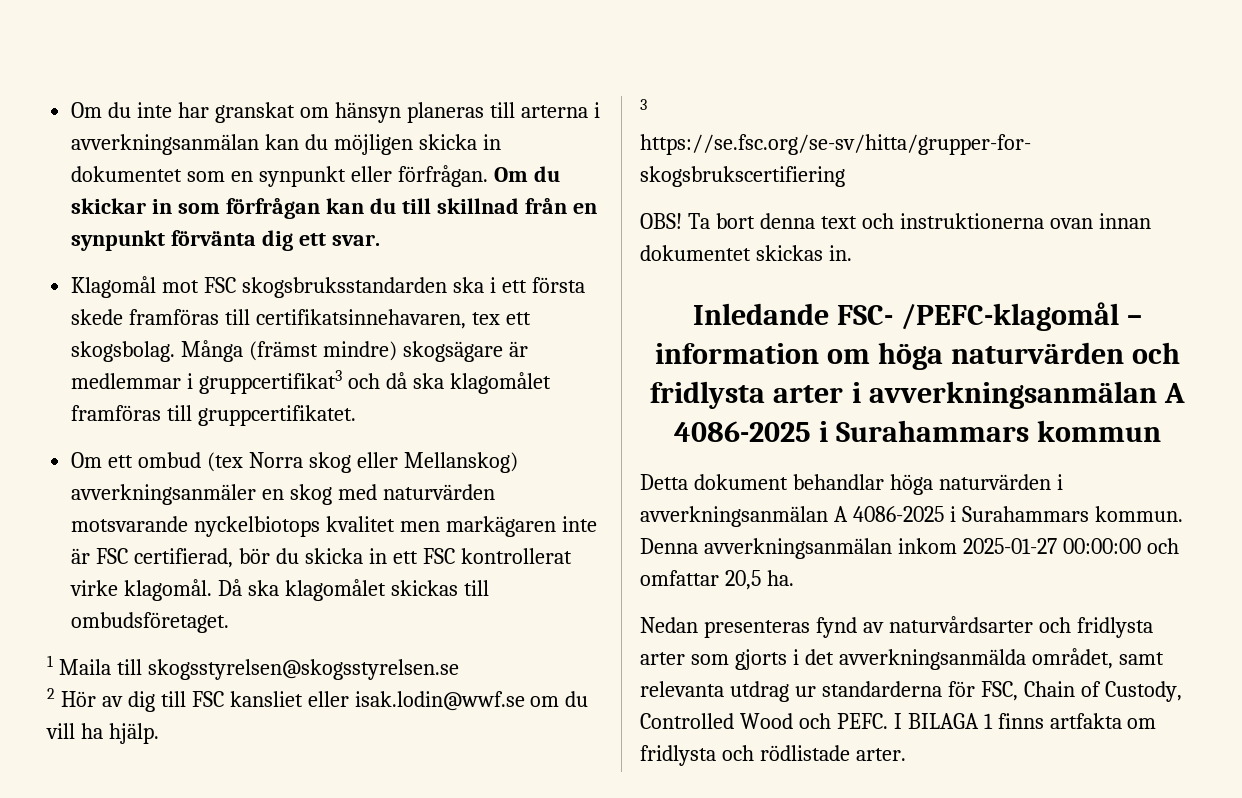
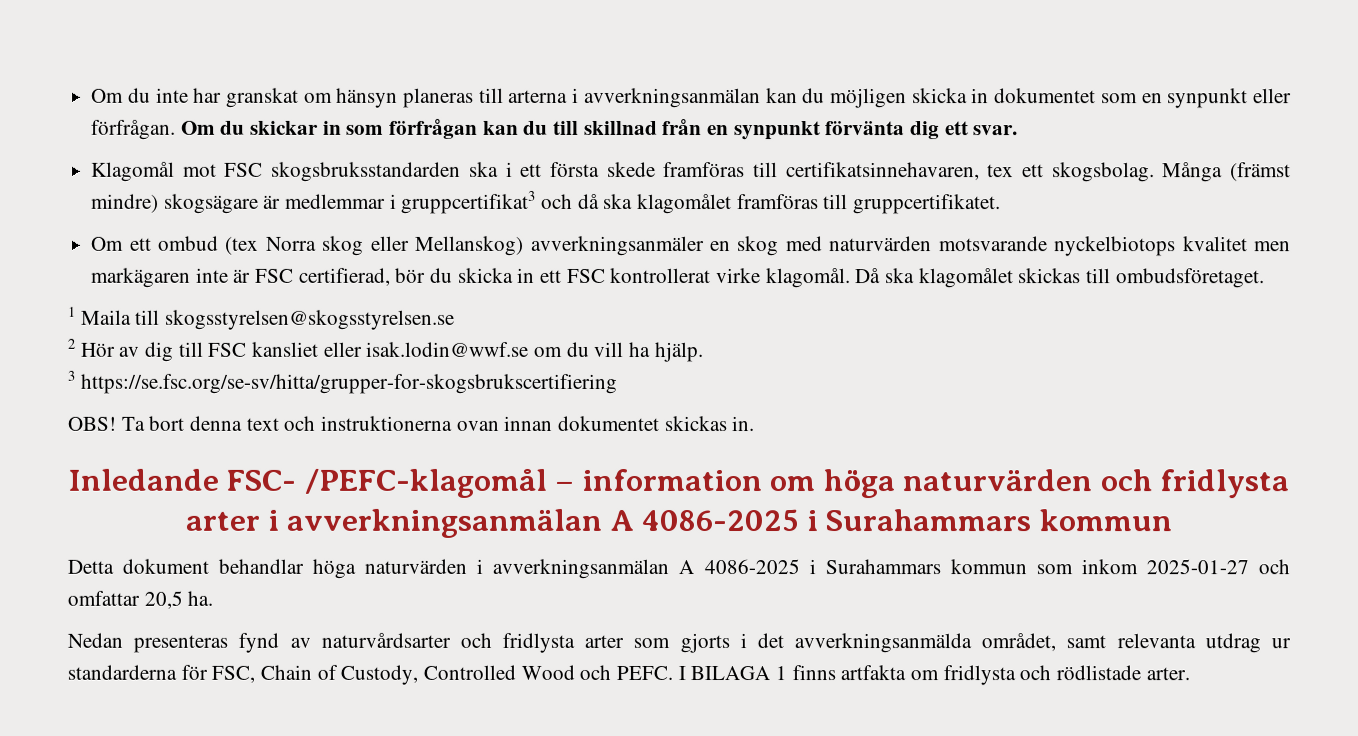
[1094,506,1183,522] [640,538,892,559] kommun. Denna avverkningsanmälan -> [949,559,1073,575] kommun som
[1062,538,1141,554] 00:00:00 -> (1249, 567) none

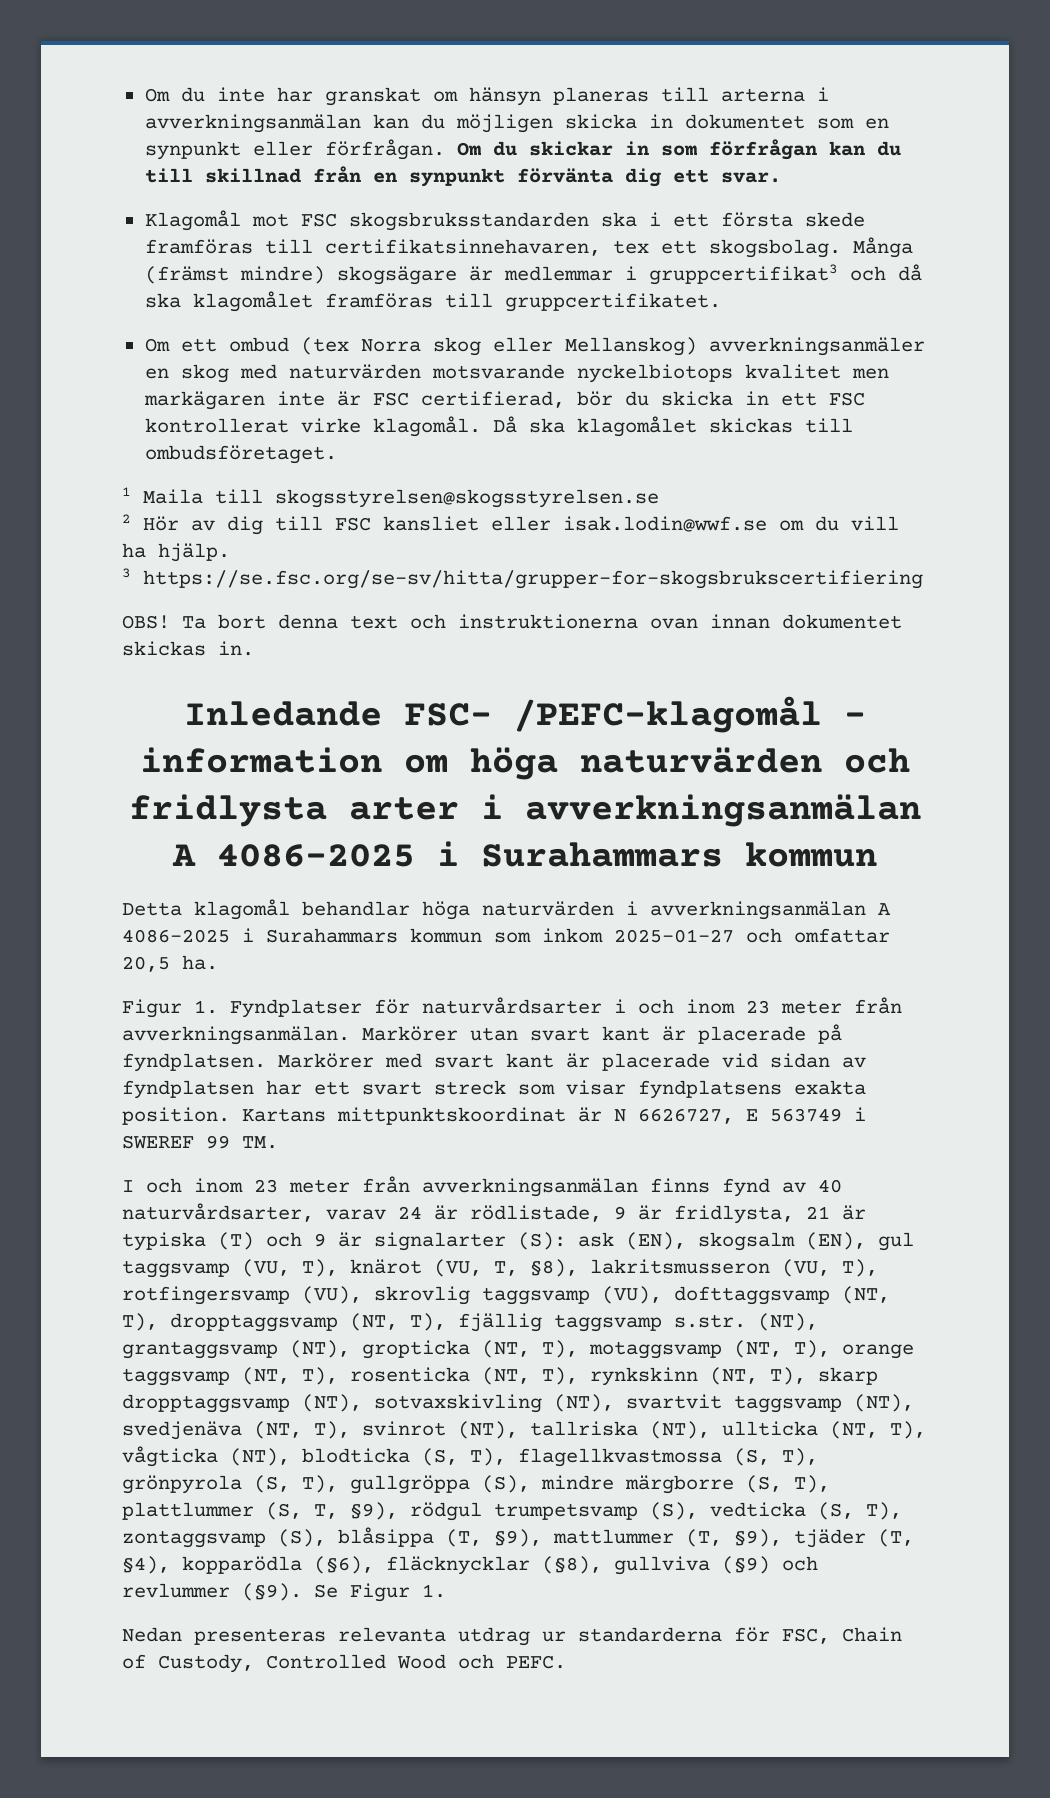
[122,558,210,574] dokument -> [194,899,290,920] klagomål
[67,632,1107,654] Nedan presenteras fynd av naturvårdsarter och fridlysta arter som gjorts i det avverkningsanmälda området, samt -> [122,997,902,1018] [122,1024,842,1045] [122,1053,866,1072] [122,1080,866,1099] [122,1107,866,1125] [122,1135,278,1149] [122,1176,842,1197] [122,1203,866,1224] [122,1232,914,1251] [122,1259,878,1278] [122,1286,890,1305] [122,1313,818,1332] [122,1340,914,1359] [122,1367,878,1386] [122,1394,914,1413] [122,1421,926,1440] [122,1446,818,1467] [122,1475,830,1494] [122,1502,902,1521] [122,1527,914,1548] [122,1556,818,1575] [122,1583,446,1602] [122,1627,326,1645] Figur 1. Fyndplatser för naturvårdsarter i och inom 23 meter från avverkningsanmälan. Markörer utan svart kant är placerade på fyndplatsen. Markörer med svart kant är placerade vid sidan av fyndplatsen har ett svart streck som visar fyndplatsens exakta position. Kartans mittpunktskoordinat är N 6626727, E 563749 i SWEREF 99 TM. // I och inom 23 meter från avverkningsanmälan finns fynd av 40 naturvårdsarter, varav 24 är rödlistade, 9 är fridlysta, 21 är typiska (T) och 9 är signalarter (S): ask (EN), skogsalm (EN), gul taggsvamp (VU, T), knärot (VU, T, §8), lakritsmusseron (VU, T), rotfingersvamp (VU), skrovlig taggsvamp (VU), dofttaggsvamp (NT, T), dropptaggsvamp (NT, T), fjällig taggsvamp s.str. (NT), grantaggsvamp (NT), gropticka (NT, T), motaggsvamp (NT, T), orange taggsvamp (NT, T), rosenticka (NT, T), rynkskinn (NT, T), skarp dropptaggsvamp (NT), sotvaxskivling (NT), svartvit taggsvamp (NT), svedjenäva (NT, T), svinrot (NT), tallriska (NT), ullticka (NT, T), vågticka (NT), blodticka (S, T), flagellkvastmossa (S, T), grönpyrola (S, T), gullgröppa (S), mindre märgborre (S, T), plattlummer (S, T, §9), rödgul trumpetsvamp (S), vedticka (S, T), zontaggsvamp (S), blåsippa (T, §9), mattlummer (T, §9), tjäder (T, §4), kopparödla (§6), fläcknycklar (§8), gullviva (§9) och revlummer (§9). Se Figur 1. // Nedan presenteras
[677,665,1190,686] I BILAGA 1 finns artfakta om fridlysta och rödlistade arter. -> (566, 1662) none

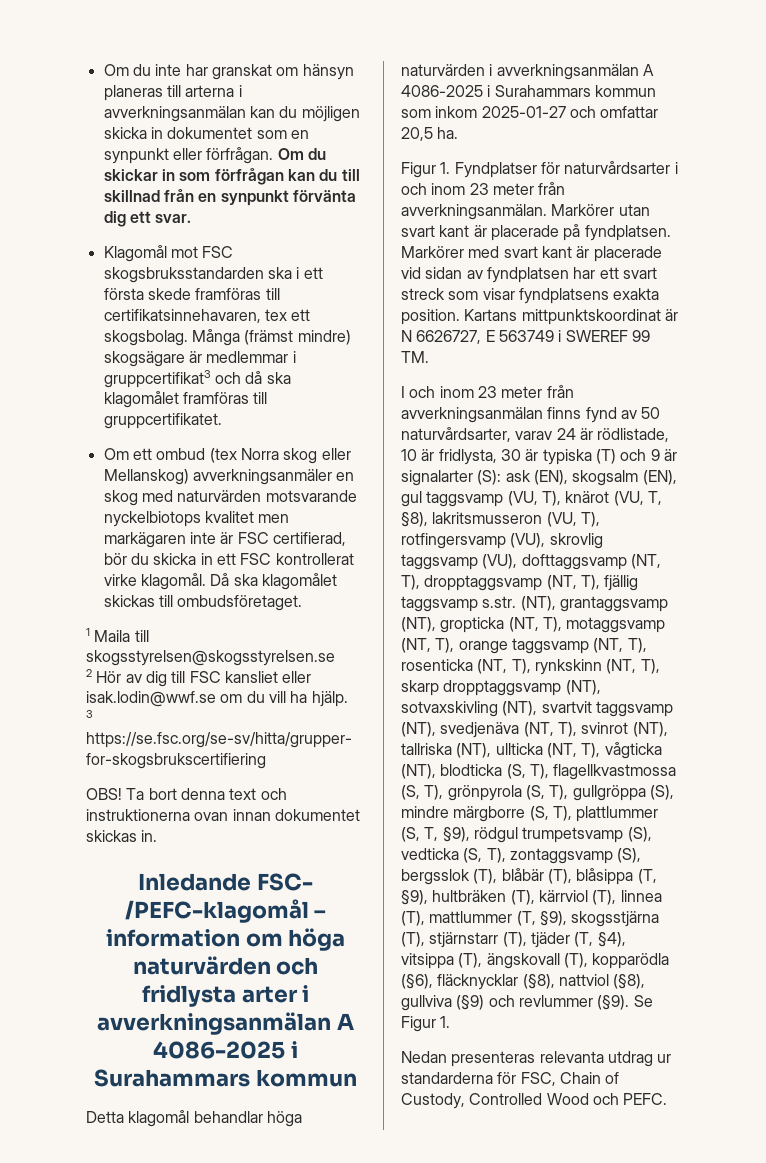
[818,1179,842,1193] 40 -> [641,407,661,419] 50
[614,1206,626,1220] 9 -> [401,449,417,461] 10
[806,1206,830,1219] 21 -> [500,449,521,461] 30
[338,1527,914,1548] [122,1556,170,1574] blåsippa (T, §9), mattlummer (T, §9), tjäder (T, §4), -> [401,868,657,885] [401,890,662,905] [401,911,660,927] [401,932,626,948] [401,953,588,969] bergsslok (T), blåbär (T), blåsippa (T, §9), hultbräken (T), kärrviol (T), linnea (T), mattlummer (T, §9), skogsstjärna (T), stjärnstarr (T), tjäder (T, §4), vitsippa (T), ängskovall (T),
(602, 1565) none -> [558,974,646,989] nattviol (§8),

